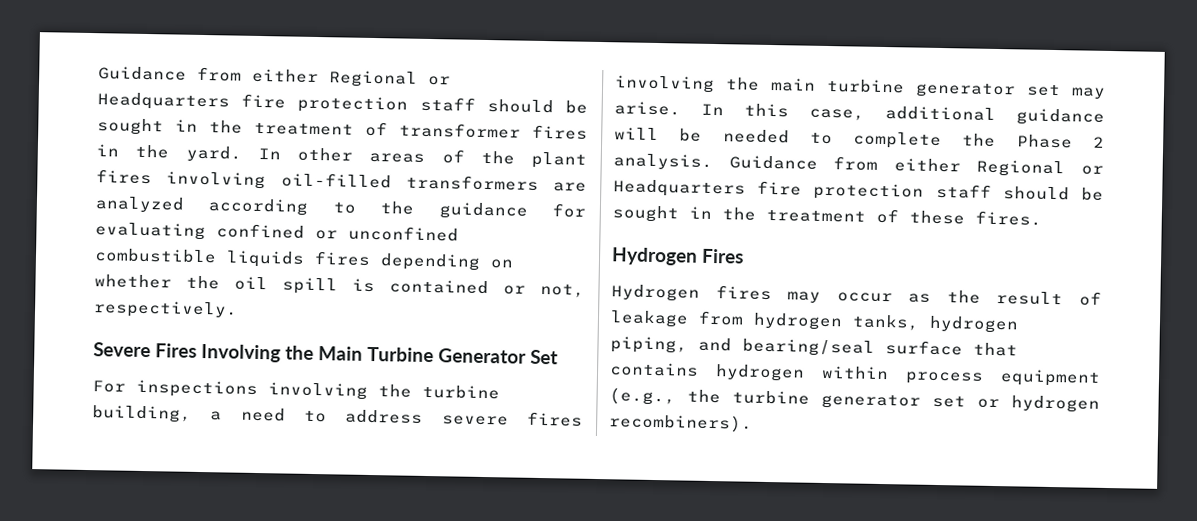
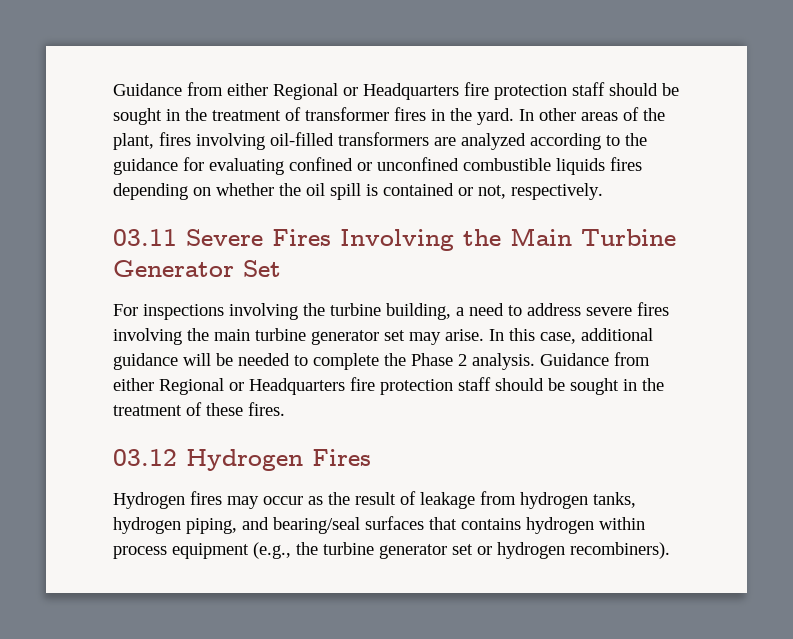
[531,151,587,169] plant -> [113,133,154,150] plant,
(238, 309) none -> [113,229,177,246] 03.11
(1042, 218) none -> [113,449,177,466] 03.12
[885,340,963,356] surface -> [365,516,424,530] surfaces

